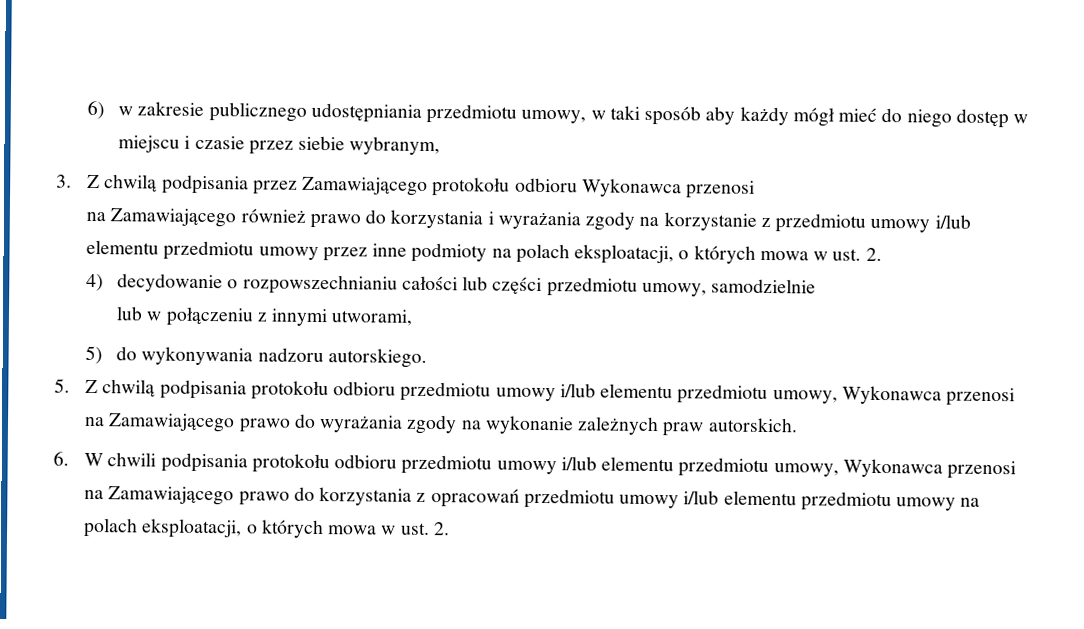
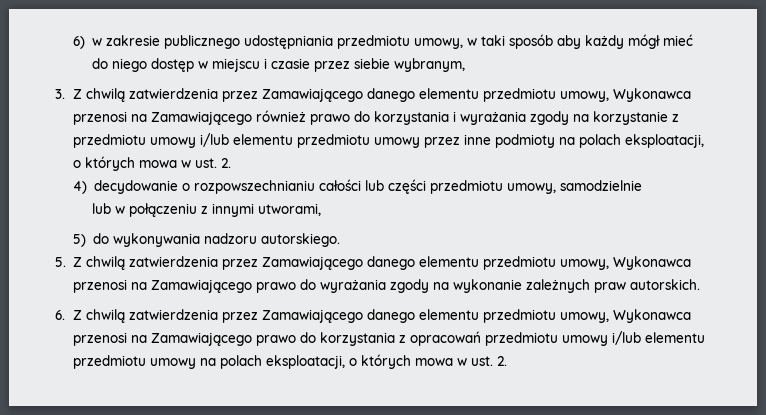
[161,174,756,199] podpisania przez Zamawiającego protokołu odbioru Wykonawca przenosi // -> [129,88,692,102] [73,111,128,125] zatwierdzenia przez Zamawiającego danego elementu przedmiotu umowy, Wykonawca przenosi
[159,379,596,402] podpisania protokołu odbioru przedmiotu umowy i/lub -> [129,256,416,270] zatwierdzenia przez Zamawiającego danego
[84,452,597,475] W chwili podpisania protokołu odbioru przedmiotu umowy i/lub -> [73,309,416,323] Z chwilą zatwierdzenia przez Zamawiającego danego

